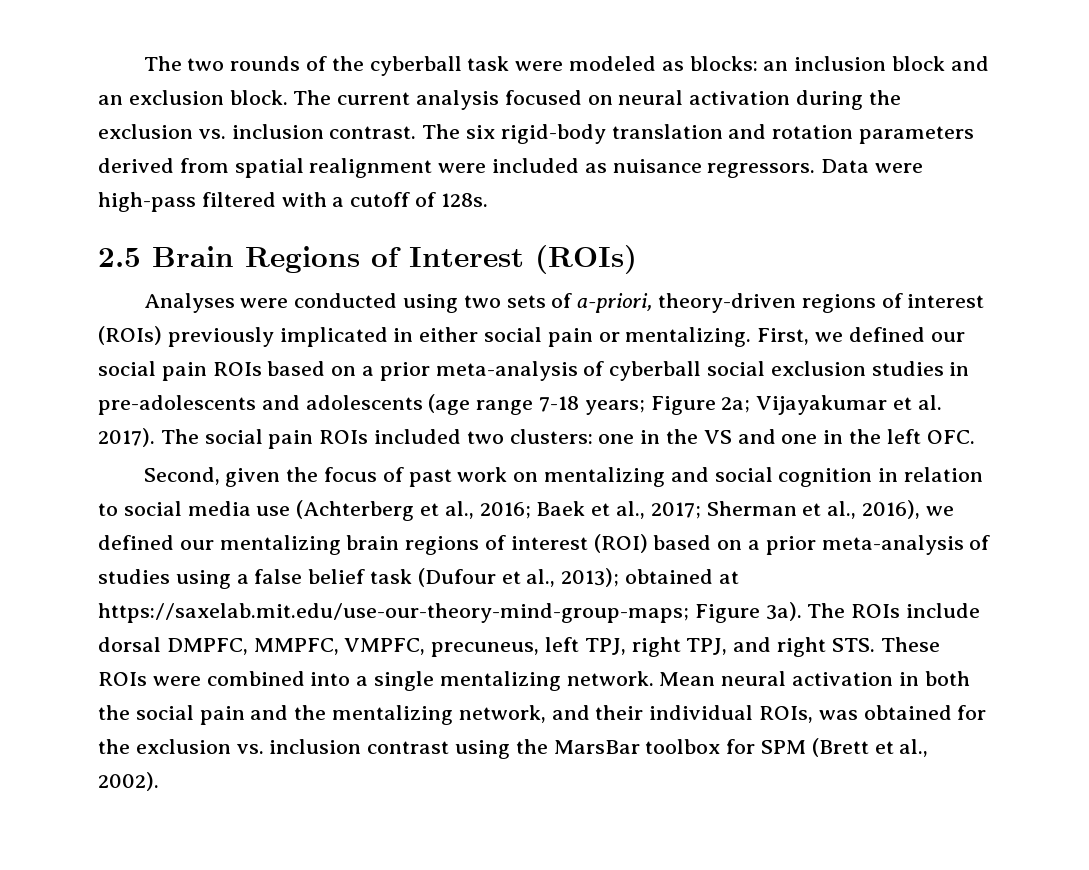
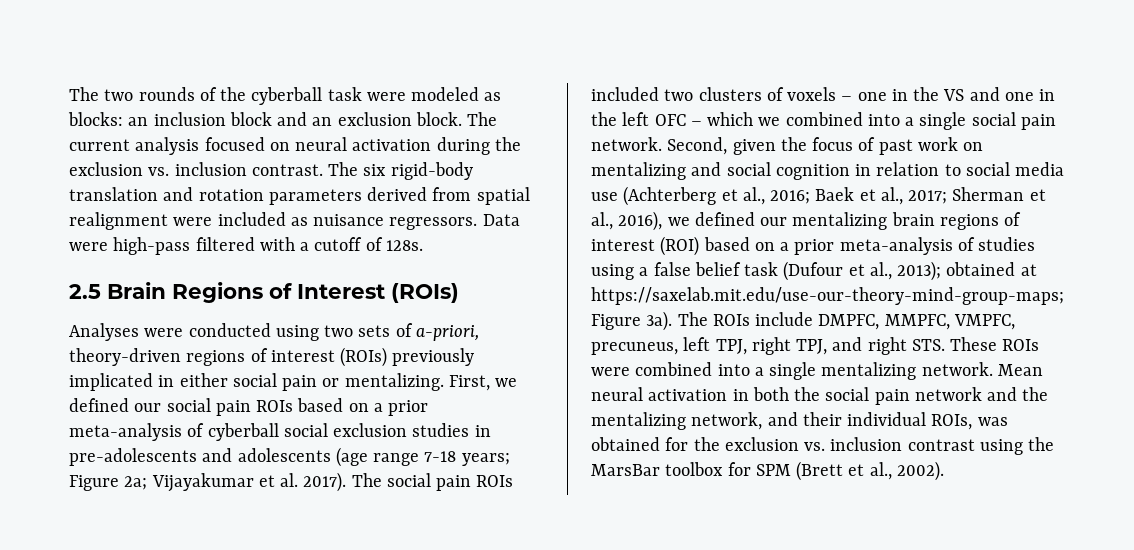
[509,429,593,444] clusters: -> [698,87,853,101] clusters of voxels –
[926,430,975,444] OFC. // -> [654,112,1056,130] [591,137,662,151] OFC – which we combined into a single social pain network.
[98,637,161,652] dorsal -> (814, 319) none
(245, 715) none -> [914,387,982,401] network

